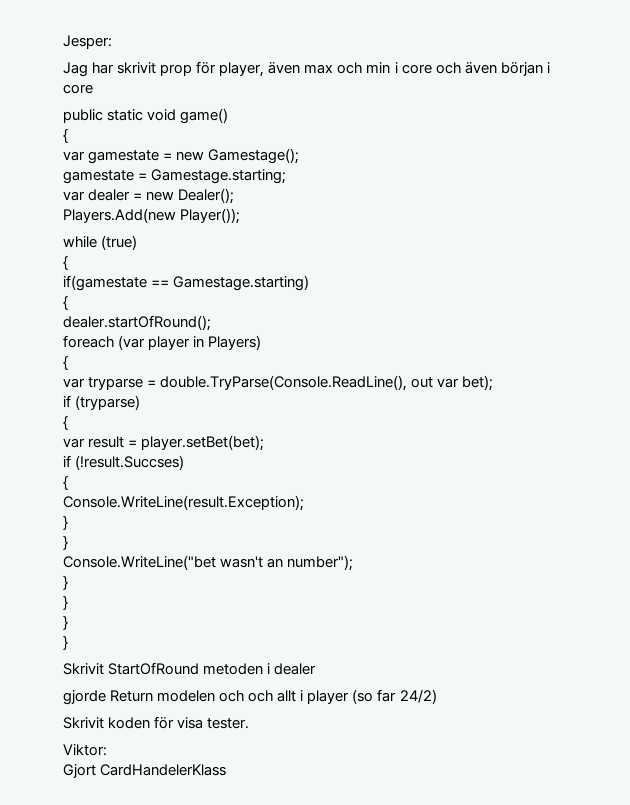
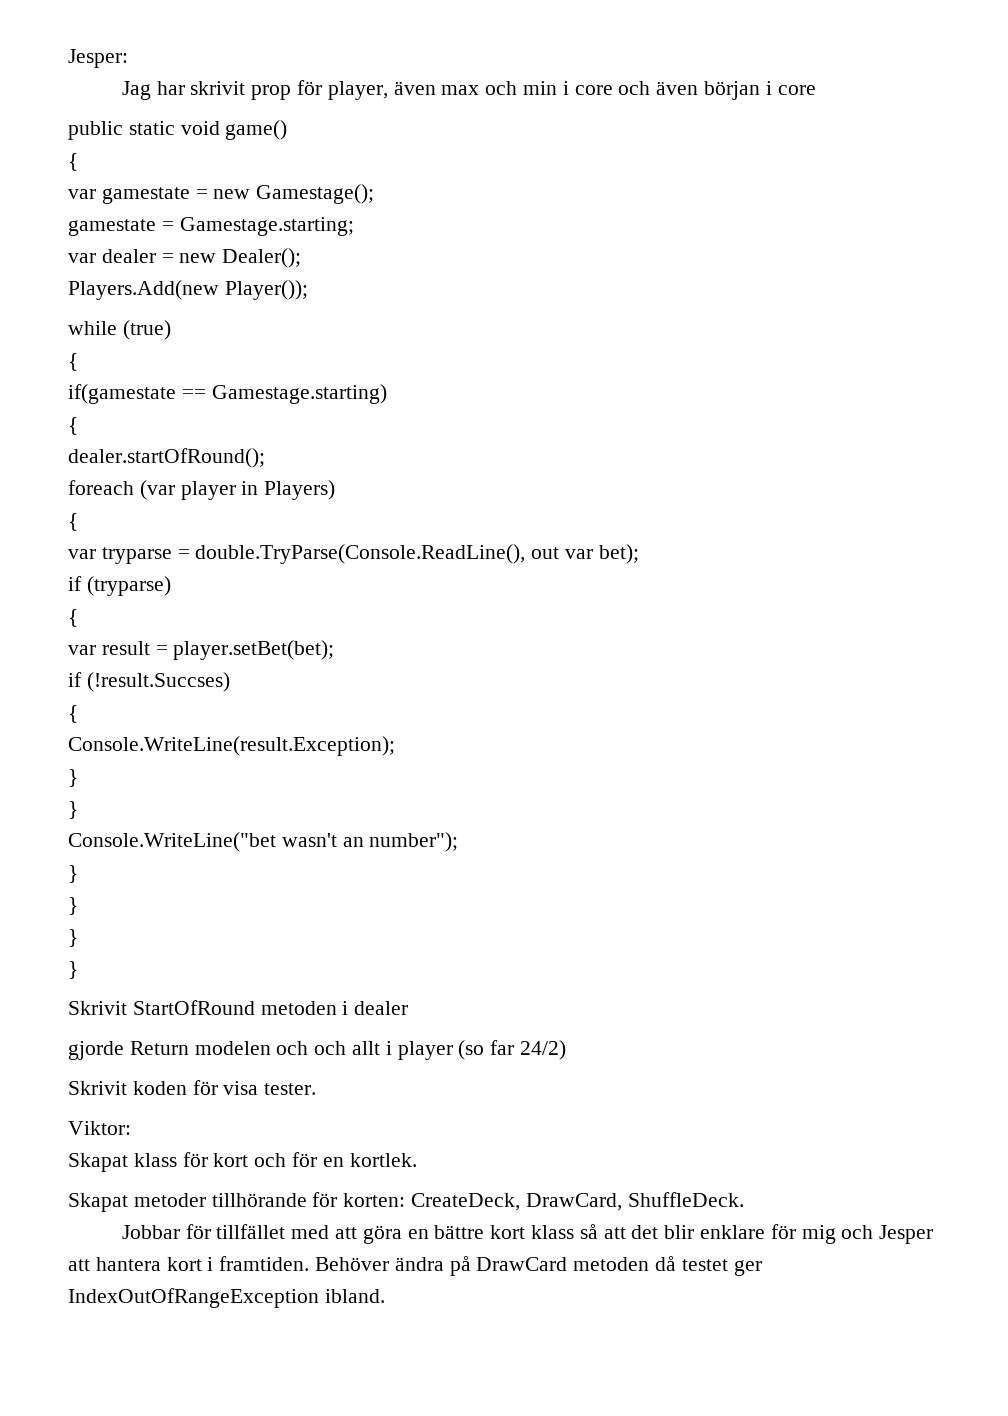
[63,764,227,778] Gjort CardHandelerKlass -> [68,1152,417,1172] [68,1192,744,1212] [121,1224,934,1244] [68,1256,762,1276] [68,1288,385,1308] Skapat klass för kort och för en kortlek. // Skapat metoder tillhörande för korten: CreateDeck, DrawCard, ShuffleDeck. // Jobbar för tillfället med att göra en bättre kort klass så att det blir enklare för mig och Jesper att hantera kort i framtiden. Behöver ändra på DrawCard metoden då testet ger IndexOutOfRangeException ibland.

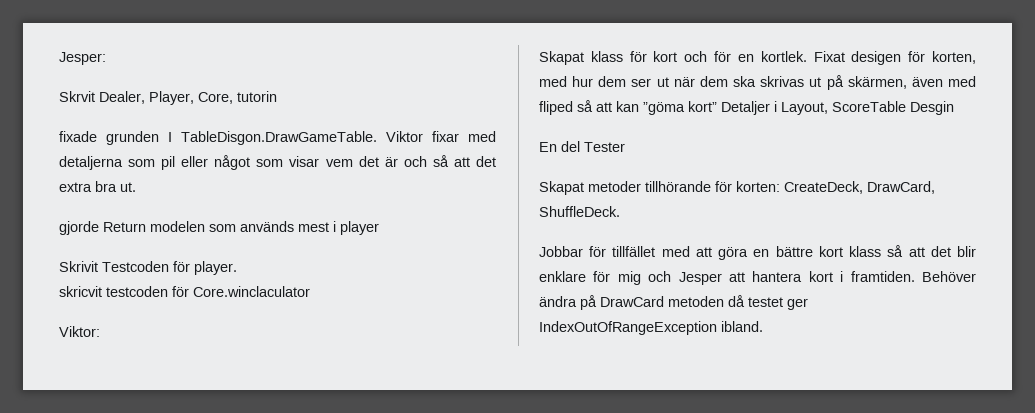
[121,80,816,100] [68,120,288,140] [68,153,78,171] [68,184,375,204] [68,217,354,236] [68,248,302,268] [68,280,308,300] [68,320,171,340] [68,353,78,371] [68,384,387,404] [68,417,78,435] [68,448,265,468] [68,480,336,500] [68,513,78,531] [68,544,639,564] [68,576,171,596] [68,609,78,627] [68,640,335,660] [68,672,230,692] [68,705,78,723] [68,736,395,756] [68,769,78,787] [68,801,78,819] [68,832,459,852] [68,865,78,883] [68,897,78,915] [68,929,78,947] [68,961,78,979] [68,1000,409,1015] Jag har skrivit prop för player, även max och min i core och även början i core // public static void game() // { // var gamestate = new Gamestage(); // gamestate = Gamestage.starting; // var dealer = new Dealer(); // Players.Add(new Player()); // while (true) // { // if(gamestate == Gamestage.starting) // { // dealer.startOfRound(); // foreach (var player in Players) // { // var tryparse = double.TryParse(Console.ReadLine(), out var bet); // if (tryparse) // { // var result = player.setBet(bet); // if (!result.Succses) // { // Console.WriteLine(result.Exception); // } // } // Console.WriteLine("bet wasn't an number"); // } // } // } // } // Skrivit StartOfRound metoden i dealer -> [59,91,277,105] [59,131,496,145] [59,155,497,170] [59,181,136,192] Skrvit Dealer, Player, Core, tutorin // fixade grunden I TableDisgon.DrawGameTable. Viktor fixar med detaljerna som pil eller något som visar vem det är och så att det extra bra ut.
[276,1041,381,1055] och och allt -> [209,221,329,232] som används mest
[458,1040,567,1060] [68,1080,317,1095] (so far 24/2) // Skrivit koden för visa tester. -> [59,261,237,275] [59,286,310,297] // Skrivit Testcoden för player. // skricvit testcoden för Core.winclaculator
(417, 1160) none -> [813,51,976,65] [539,75,976,90] [539,100,954,115] [539,141,625,152] Fixat desigen för korten, med hur dem ser ut när dem ska skrivas ut på skärmen, även med fliped så att kan ”göma kort” Detaljer i Layout, ScoreTable Desgin // En del Tester

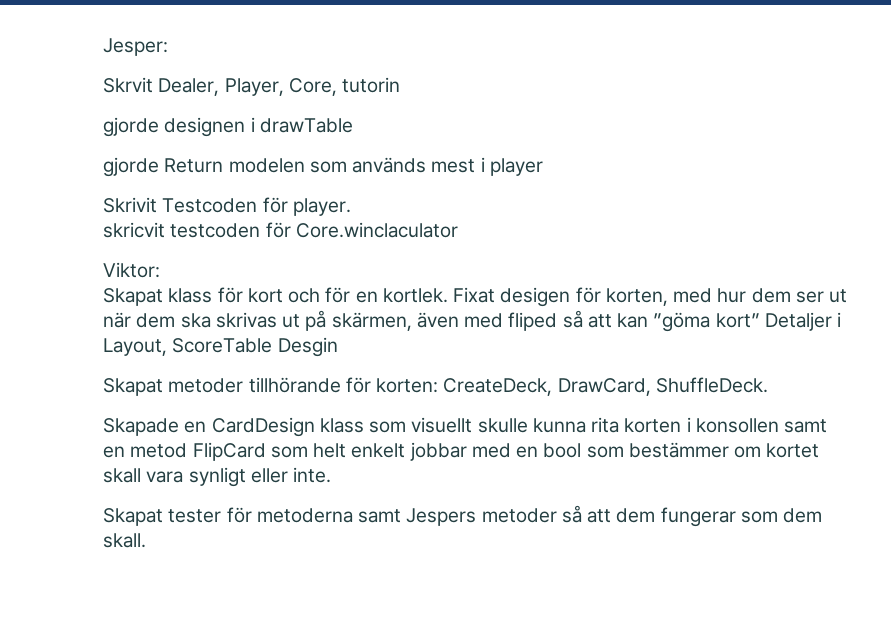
[59,131,496,145] [59,155,497,170] [59,181,136,192] fixade grunden I TableDisgon.DrawGameTable. Viktor fixar med detaljerna som pil eller något som visar vem det är och så att det extra bra ut. -> [103,117,353,137] gjorde designen i drawTable
[539,141,625,152] // En del Tester -> (338, 347) none
[539,245,976,260] [539,271,976,285] [539,295,808,310] [539,321,763,335] Jobbar för tillfället med att göra en bättre kort klass så att det blir enklare för mig och Jesper att hantera kort i framtiden. Behöver ändra på DrawCard metoden då testet ger IndexOutOfRangeException ibland. -> [103,417,828,437] [103,442,820,461] [103,467,332,487] [103,505,823,527] [103,533,146,548] Skapade en CardDesign klass som visuellt skulle kunna rita korten i konsollen samt en metod FlipCard som helt enkelt jobbar med en bool som bestämmer om kortet skall vara synligt eller inte. // Skapat tester för metoderna samt Jespers metoder så att dem fungerar som dem skall.

